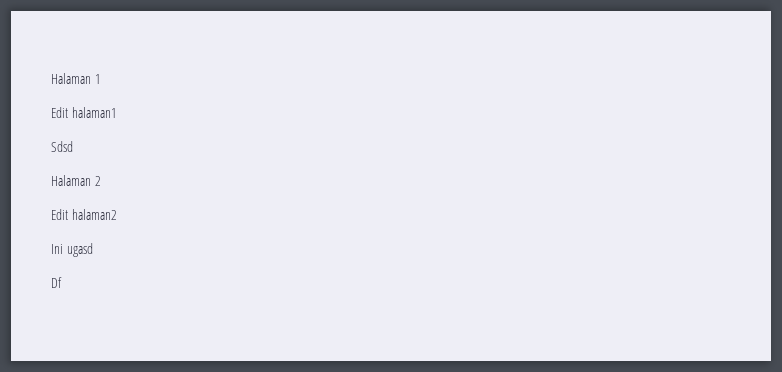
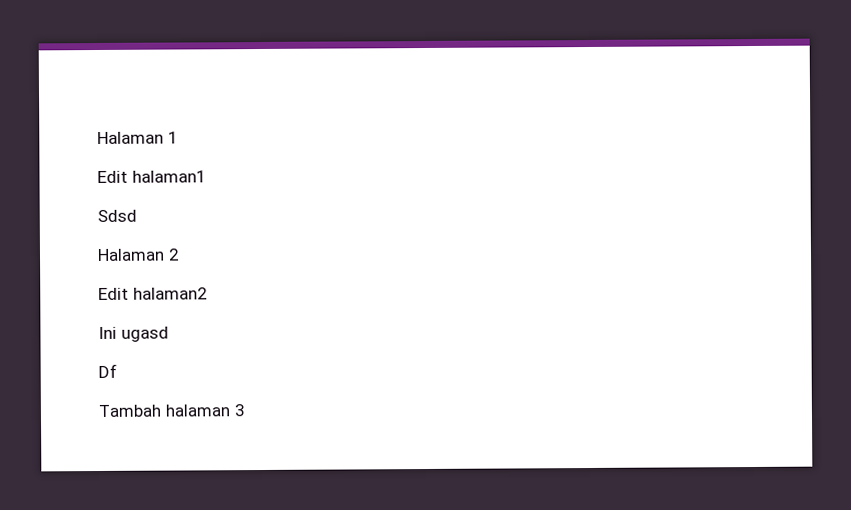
(62, 282) none -> [98,404,245,417] // Tambah halaman 3

